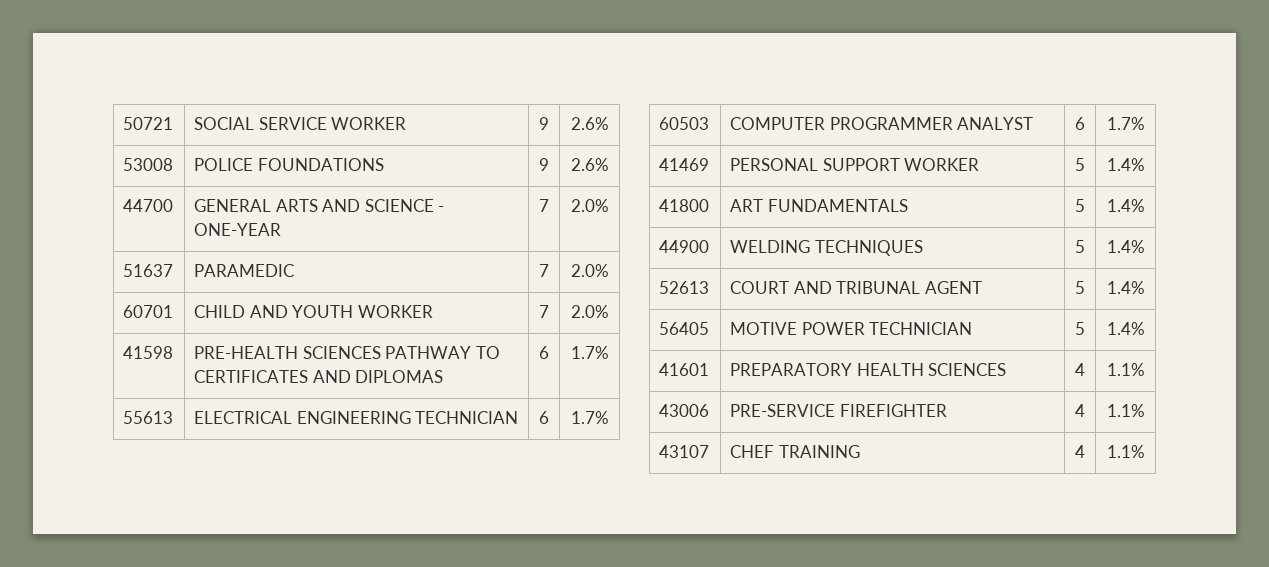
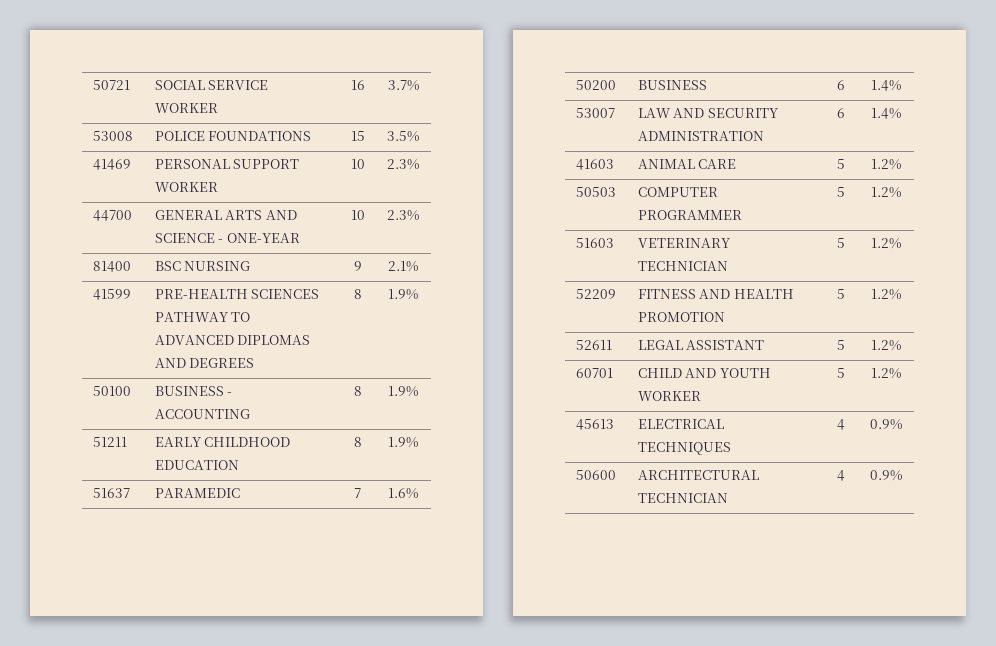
[539,117,549,130] [570,117,609,130] 9 | 2.6% -> [350,80,365,90] [387,80,419,91] 16 | 3.7%
[539,158,549,171] [570,158,609,171] 9 | 2.6% -> [350,131,365,141] [387,131,419,142] [92,159,131,170] [154,159,300,169] [154,182,218,192] [350,159,365,169] [387,159,419,170] 15 | 3.5% // 41469 | PERSONAL SUPPORT WORKER | 10 | 2.3%
[539,199,549,212] [570,199,609,212] [123,264,174,277] [194,264,295,277] [539,264,549,277] [570,264,609,277] 7 | 2.0% // 51637 | PARAMEDIC | 7 | 2.0% -> [350,210,365,220] [387,210,419,221] [92,261,131,272] [154,261,251,271] [353,261,362,271] [388,261,418,272] [92,289,131,300] [154,289,320,299] [154,312,251,322] [154,335,311,345] [154,358,255,368] [353,289,362,299] [388,289,418,300] [92,386,131,396] [154,386,233,396] [154,409,250,419] [353,386,362,396] [388,386,418,397] [92,437,127,447] [154,437,291,447] [154,460,239,470] [353,437,362,447] [388,437,418,448] [92,488,130,498] [154,488,240,498] [354,488,361,498] [388,488,418,499] [575,80,616,90] [637,80,707,90] [836,80,845,90] [871,80,901,91] [575,108,615,118] [637,108,779,118] [637,131,764,141] [836,108,845,118] [871,108,901,119] [575,159,614,170] [637,159,737,169] [836,159,845,169] [871,159,901,170] [575,187,616,197] [637,187,718,197] [637,210,742,220] [836,187,845,197] [871,187,901,198] [575,238,614,248] [637,238,731,248] [637,261,728,271] [836,238,845,248] [871,238,901,249] [575,289,616,299] [637,289,794,299] [637,312,725,322] [836,289,845,299] [871,289,901,300] [575,340,612,350] [637,340,765,350] [836,340,845,350] [871,340,901,351] 10 | 2.3% // 81400 | BSC NURSING | 9 | 2.1% // 41599 | PRE-HEALTH SCIENCES PATHWAY TO ADVANCED DIPLOMAS AND DEGREES | 8 | 1.9% // 50100 | BUSINESS - ACCOUNTING | 8 | 1.9% // 51211 | EARLY CHILDHOOD EDUCATION | 8 | 1.9% // 51637 | PARAMEDIC | 7 | 1.6% // 50200 | BUSINESS | 6 | 1.4% // 53007 | LAW AND SECURITY ADMINISTRATION | 6 | 1.4% // 41603 | ANIMAL CARE | 5 | 1.2% // 50503 | COMPUTER PROGRAMMER | 5 | 1.2% // 51603 | VETERINARY TECHNICIAN | 5 | 1.2% // 52209 | FITNESS AND HEALTH PROMOTION | 5 | 1.2% // 52611 | LEGAL ASSISTANT | 5 | 1.2%
[539,305,549,318] [570,305,609,318] [123,346,174,359] [194,346,500,359] [194,370,444,383] [539,346,549,359] [570,346,609,359] [123,411,174,424] [194,411,519,424] [539,411,549,424] [570,411,609,424] [659,117,710,130] [730,117,1034,130] [1075,117,1085,130] [1106,117,1145,130] [659,158,710,171] [730,158,980,171] [1075,158,1085,171] [1106,158,1145,171] [659,199,710,212] [730,199,908,212] [1075,199,1085,212] [1106,199,1145,212] [659,240,710,253] [730,240,923,256] [1075,240,1085,253] [1106,240,1145,253] [659,281,710,294] [730,281,982,294] [1075,281,1085,294] [1106,281,1145,294] [659,322,710,335] [730,322,973,335] [1075,322,1085,335] [1106,322,1145,335] [659,363,710,376] [730,363,1007,376] [1075,363,1085,376] [1106,363,1145,376] [659,404,710,417] [730,404,947,417] [1075,404,1085,417] [1106,404,1145,417] [659,445,710,458] [730,445,860,458] [1075,445,1085,458] [1106,445,1145,458] 7 | 2.0% // 41598 | PRE-HEALTH SCIENCES PATHWAY TO CERTIFICATES AND DIPLOMAS | 6 | 1.7% // 55613 | ELECTRICAL ENGINEERING TECHNICIAN | 6 | 1.7% // 60503 | COMPUTER PROGRAMMER ANALYST | 6 | 1.7% // 41469 | PERSONAL SUPPORT WORKER | 5 | 1.4% // 41800 | ART FUNDAMENTALS | 5 | 1.4% // 44900 | WELDING TECHNIQUES | 5 | 1.4% // 52613 | COURT AND TRIBUNAL AGENT | 5 | 1.4% // 56405 | MOTIVE POWER TECHNICIAN | 5 | 1.4% // 41601 | PREPARATORY HEALTH SCIENCES | 4 | 1.1% // 43006 | PRE-SERVICE FIREFIGHTER | 4 | 1.1% // 43107 | CHEF TRAINING | 4 | 1.1% -> [836,368,845,378] [871,368,901,379] [575,419,614,430] [637,419,724,429] [637,442,731,455] [836,419,845,430] [870,419,902,430] [575,470,616,480] [637,470,759,480] [637,493,728,503] [836,470,845,481] [870,470,902,481] 5 | 1.2% // 45613 | ELECTRICAL TECHNIQUES | 4 | 0.9% // 50600 | ARCHITECTURAL TECHNICIAN | 4 | 0.9%

